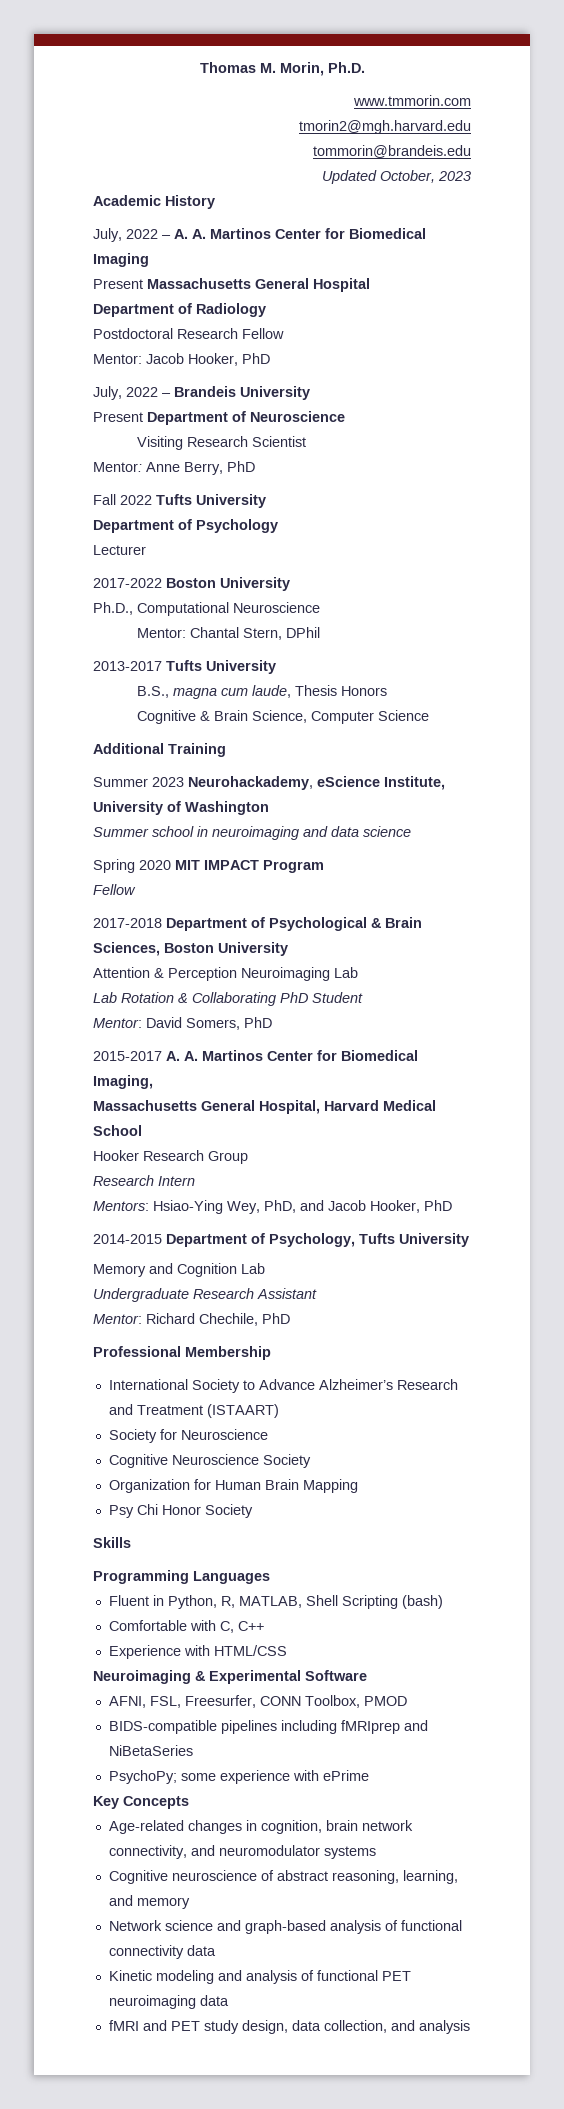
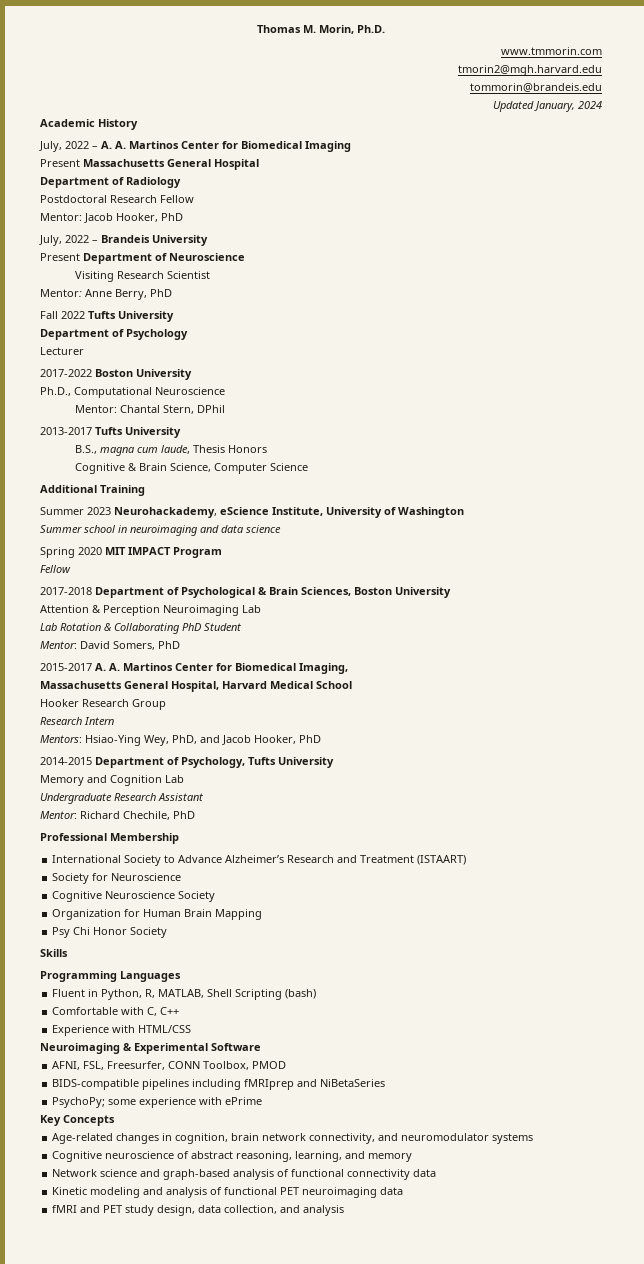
[380,170,471,183] October, 2023 -> [534,101,602,112] January, 2024

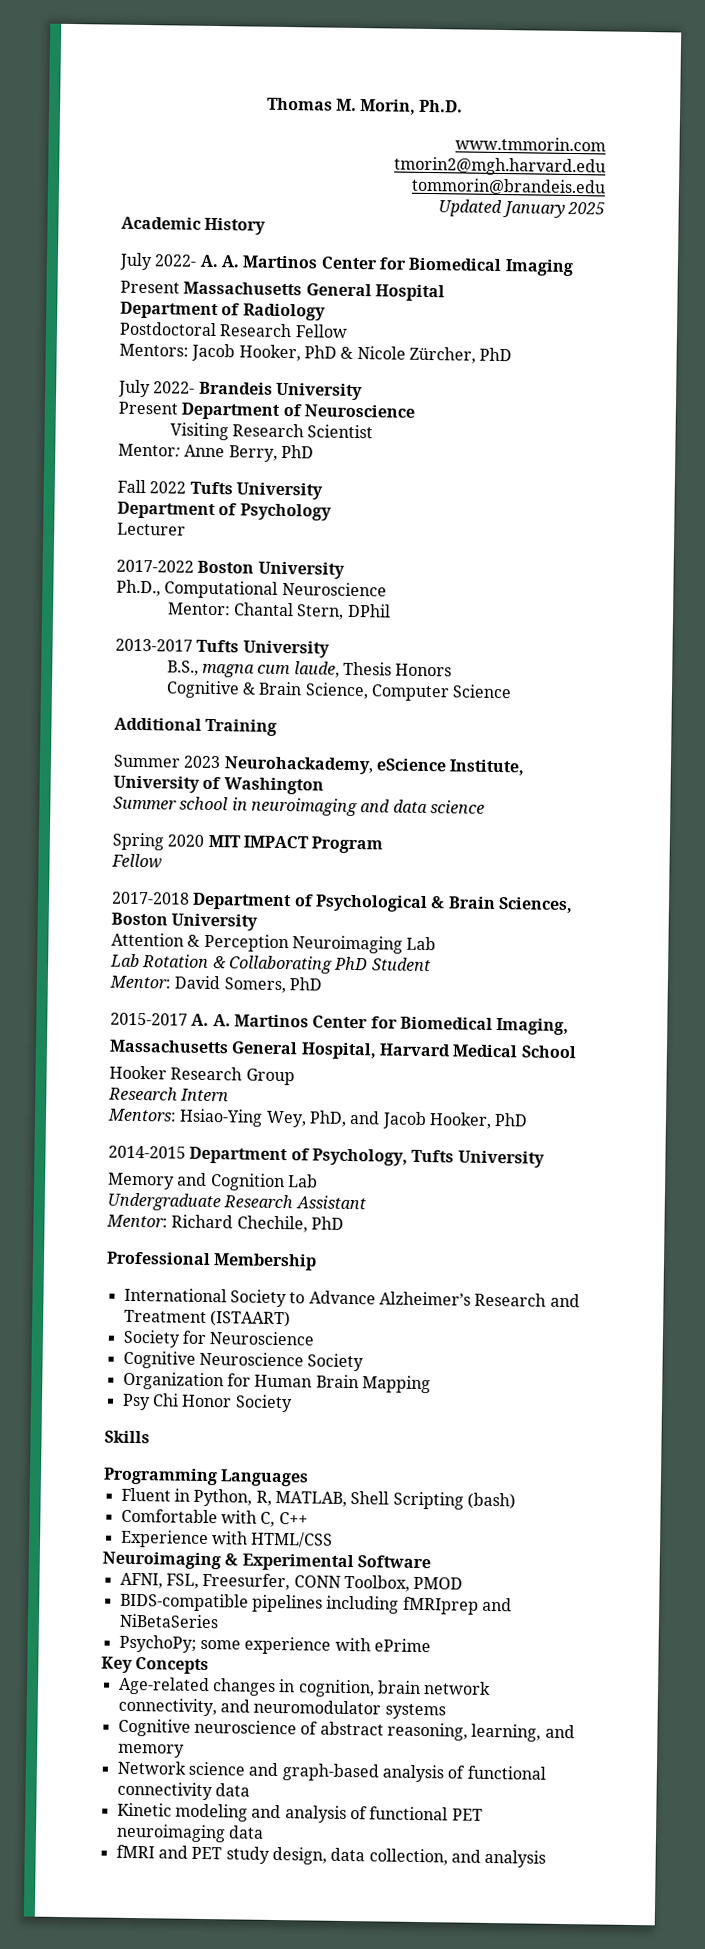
[534,101,602,112] January, 2024 -> [501,201,605,218] January 2025
[39,141,98,152] July, 2022 – -> [119,252,198,271] July 2022-
[40,213,183,223] [39,235,98,246] Mentor: Jacob Hooker, PhD // July, 2022 – -> [119,343,513,364] [118,379,196,398] Mentors: Jacob Hooker, PhD & Nicole Zürcher, PhD // July 2022-

